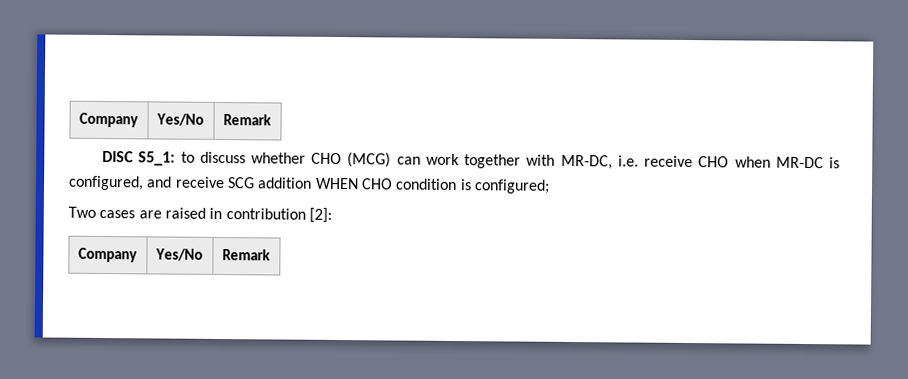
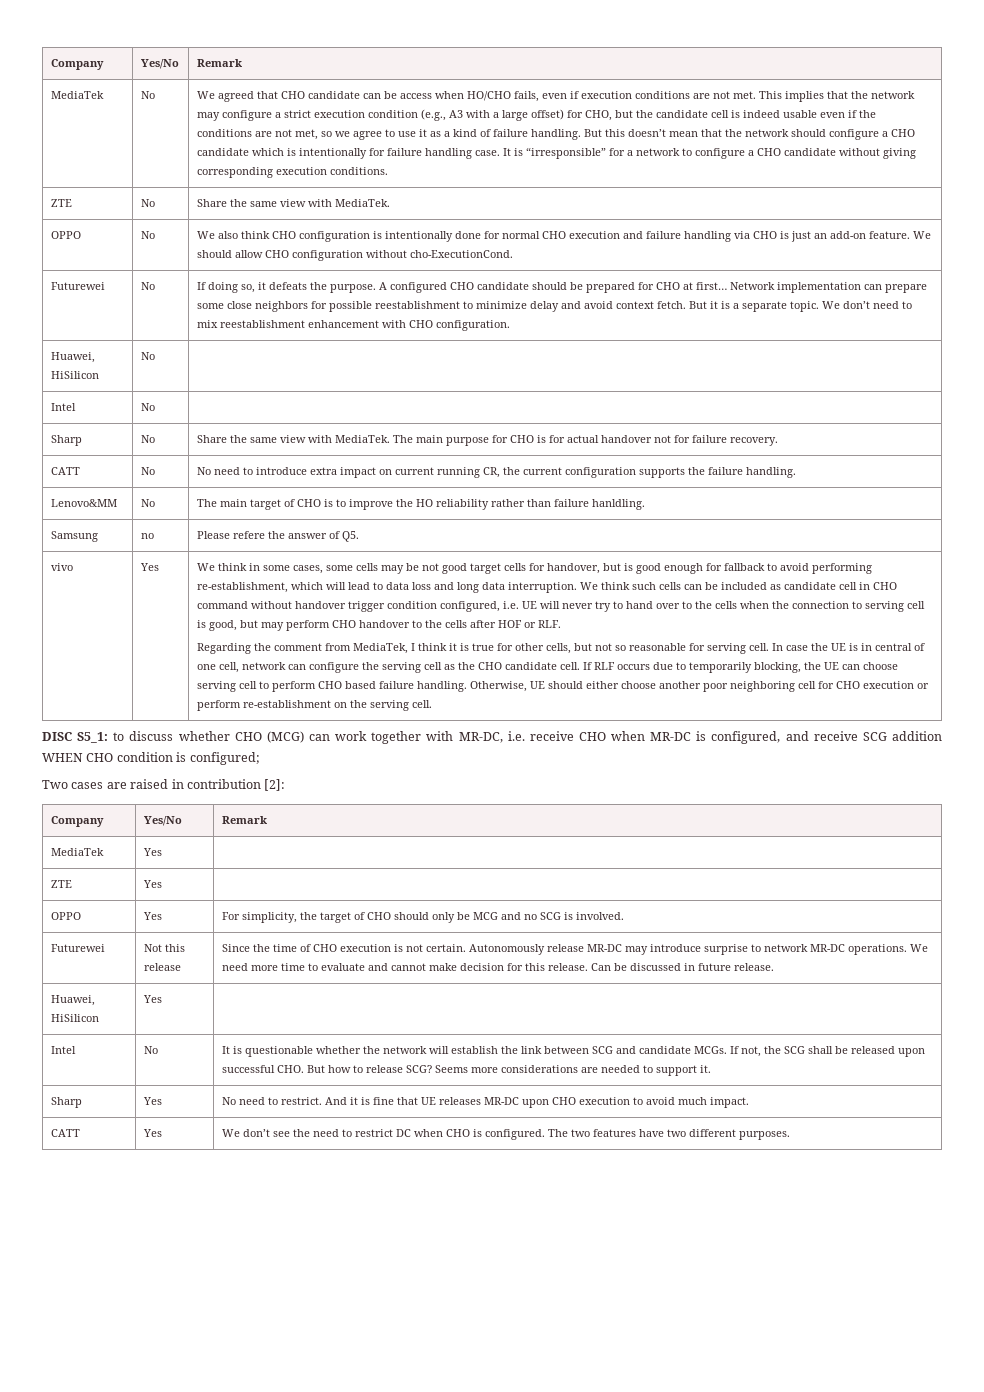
[78,112,139,128] [155,113,204,126] [222,114,272,126] Company | Yes/No | Remark -> [50,59,104,70] [140,59,179,69] [196,59,242,67] [50,91,104,99] [140,91,155,99] [196,91,915,102] [196,109,876,121] [196,129,915,140] [196,147,916,159] [196,167,388,178] [50,199,72,207] [140,199,155,207] [196,199,390,207] [50,231,81,239] [140,231,155,239] [196,231,931,242] [196,250,513,261] [50,282,105,290] [140,282,155,290] [196,282,927,293] [196,301,912,312] [196,320,510,331] [50,352,95,363] [50,371,99,379] [140,352,155,360] [50,403,76,411] [140,403,155,411] [50,435,82,446] [140,435,155,443] [196,435,778,446] [50,467,80,475] [140,467,155,475] [196,467,796,478] [50,499,117,507] [140,499,155,507] [196,499,645,510] [50,531,98,542] [140,533,154,539] [196,531,359,542] [50,563,73,571] [139,563,159,571] [196,563,872,574] [196,582,897,593] [196,601,925,612] [196,620,561,631] [196,643,925,654] [196,662,898,673] [196,681,929,692] [196,700,432,711] Company | Yes/No | Remark // MediaTek | No | We agreed that CHO candidate can be access when HO/CHO fails, even if execution conditions are not met. This implies that the network may configure a strict execution condition (e.g., A3 with a large offset) for CHO, but the candidate cell is indeed usable even if the conditions are not met, so we agree to use it as a kind of failure handling. But this doesn’t mean that the network should configure a CHO candidate which is intentionally for failure handling case. It is “irresponsible” for a network to configure a CHO candidate without giving corresponding execution conditions. // ZTE | No | Share the same view with MediaTek. // OPPO | No | We also think CHO configuration is intentionally done for normal CHO execution and failure handling via CHO is just an add-on feature. We should allow CHO configuration without cho-ExecutionCond. // Futurewei | No | If doing so, it defeats the purpose. A configured CHO candidate should be prepared for CHO at first… Network implementation can prepare some close neighbors for possible reestablishment to minimize delay and avoid context fetch. But it is a separate topic. We don’t need to mix reestablishment enhancement with CHO configuration. // Huawei, HiSilicon | No | // Intel | No | // Sharp | No | Share the same view with MediaTek. The main purpose for CHO is for actual handover not for failure recovery. // CATT | No | No need to introduce extra impact on current running CR, the current configuration supports the failure handling. // Lenovo&MM | No | The main target of CHO is to improve the HO reliability rather than failure hanldling. // Samsung | no | Please refere the answer of Q5. // vivo | Yes | We think in some cases, some cells may be not good target cells for handover, but is good enough for fallback to avoid performing re-establishment, which will lead to data loss and long data interruption. We think such cells can be included as candidate cell in CHO command without handover trigger condition configured, i.e. UE will never try to hand over to the cells when the connection to serving cell is good, but may perform CHO handover to the cells after HOF or RLF. // Regarding the comment from MediaTek, I think it is true for other cells, but not so reasonable for serving cell. In case the UE is in central of one cell, network can configure the serving cell as the CHO candidate cell. If RLF occurs due to temporarily blocking, the UE can choose serving cell to perform CHO based failure handling. Otherwise, UE should either choose another poor neighboring cell for CHO execution or perform re-establishment on the serving cell.
(271, 255) none -> [50,848,104,856] [142,848,162,856] [50,880,72,888] [142,880,162,888] [50,912,81,920] [142,912,162,920] [221,912,624,923] [50,944,105,952] [143,944,185,952] [143,963,181,971] [221,944,928,955] [221,963,774,971] [50,995,95,1006] [50,1014,99,1022] [142,995,162,1003] [50,1046,76,1054] [143,1046,158,1054] [221,1046,925,1057] [221,1065,711,1076] [50,1097,82,1108] [142,1097,162,1105] [221,1097,749,1108] [50,1129,80,1137] [142,1129,162,1137] [221,1129,790,1140] // MediaTek | Yes | // ZTE | Yes | // OPPO | Yes | For simplicity, the target of CHO should only be MCG and no SCG is involved. // Futurewei | Not this release | Since the time of CHO execution is not certain. Autonomously release MR-DC may introduce surprise to network MR-DC operations. We need more time to evaluate and cannot make decision for this release. Can be discussed in future release. // Huawei, HiSilicon | Yes | // Intel | No | It is questionable whether the network will establish the link between SCG and candidate MCGs. If not, the SCG shall be released upon successful CHO. But how to release SCG? Seems more considerations are needed to support it. // Sharp | Yes | No need to restrict. And it is fine that UE releases MR-DC upon CHO execution to avoid much impact. // CATT | Yes | We don’t see the need to restrict DC when CHO is configured. The two features have two different purposes.

